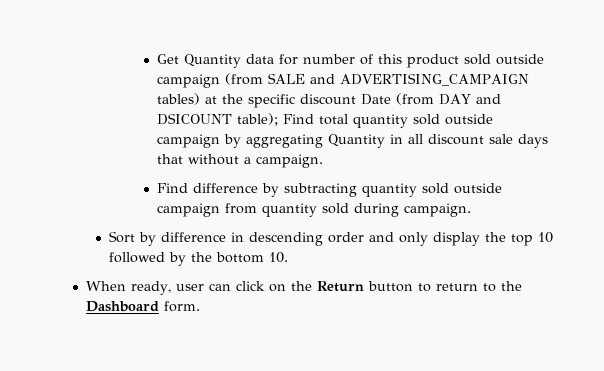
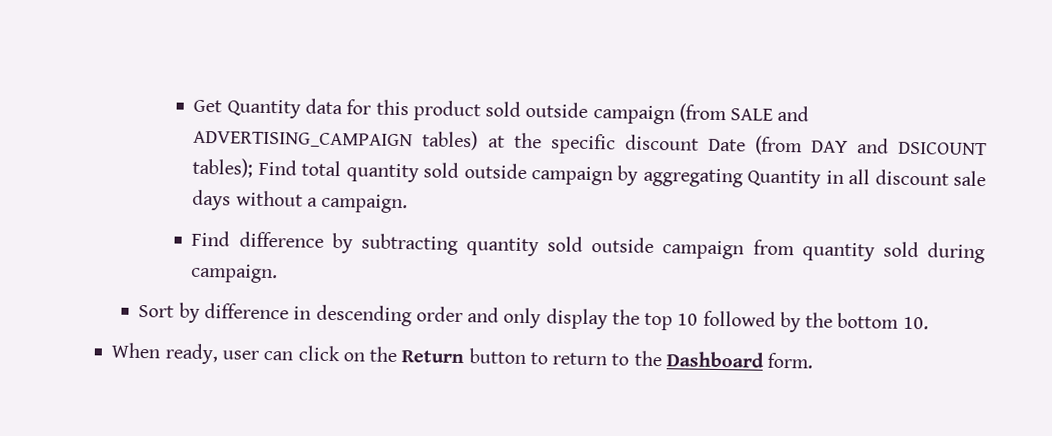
[302,54,373,65] number of -> (372, 107) none
[236,113,278,126] table); -> [192,157,254,178] tables);
[156,154,183,164] that -> (232, 200) none

